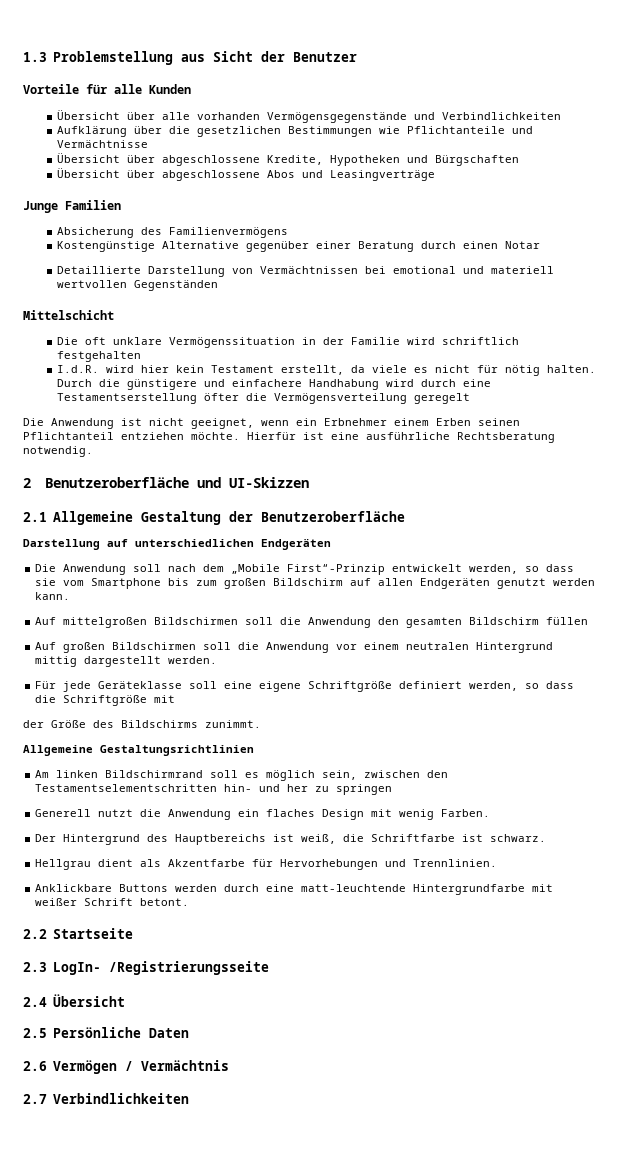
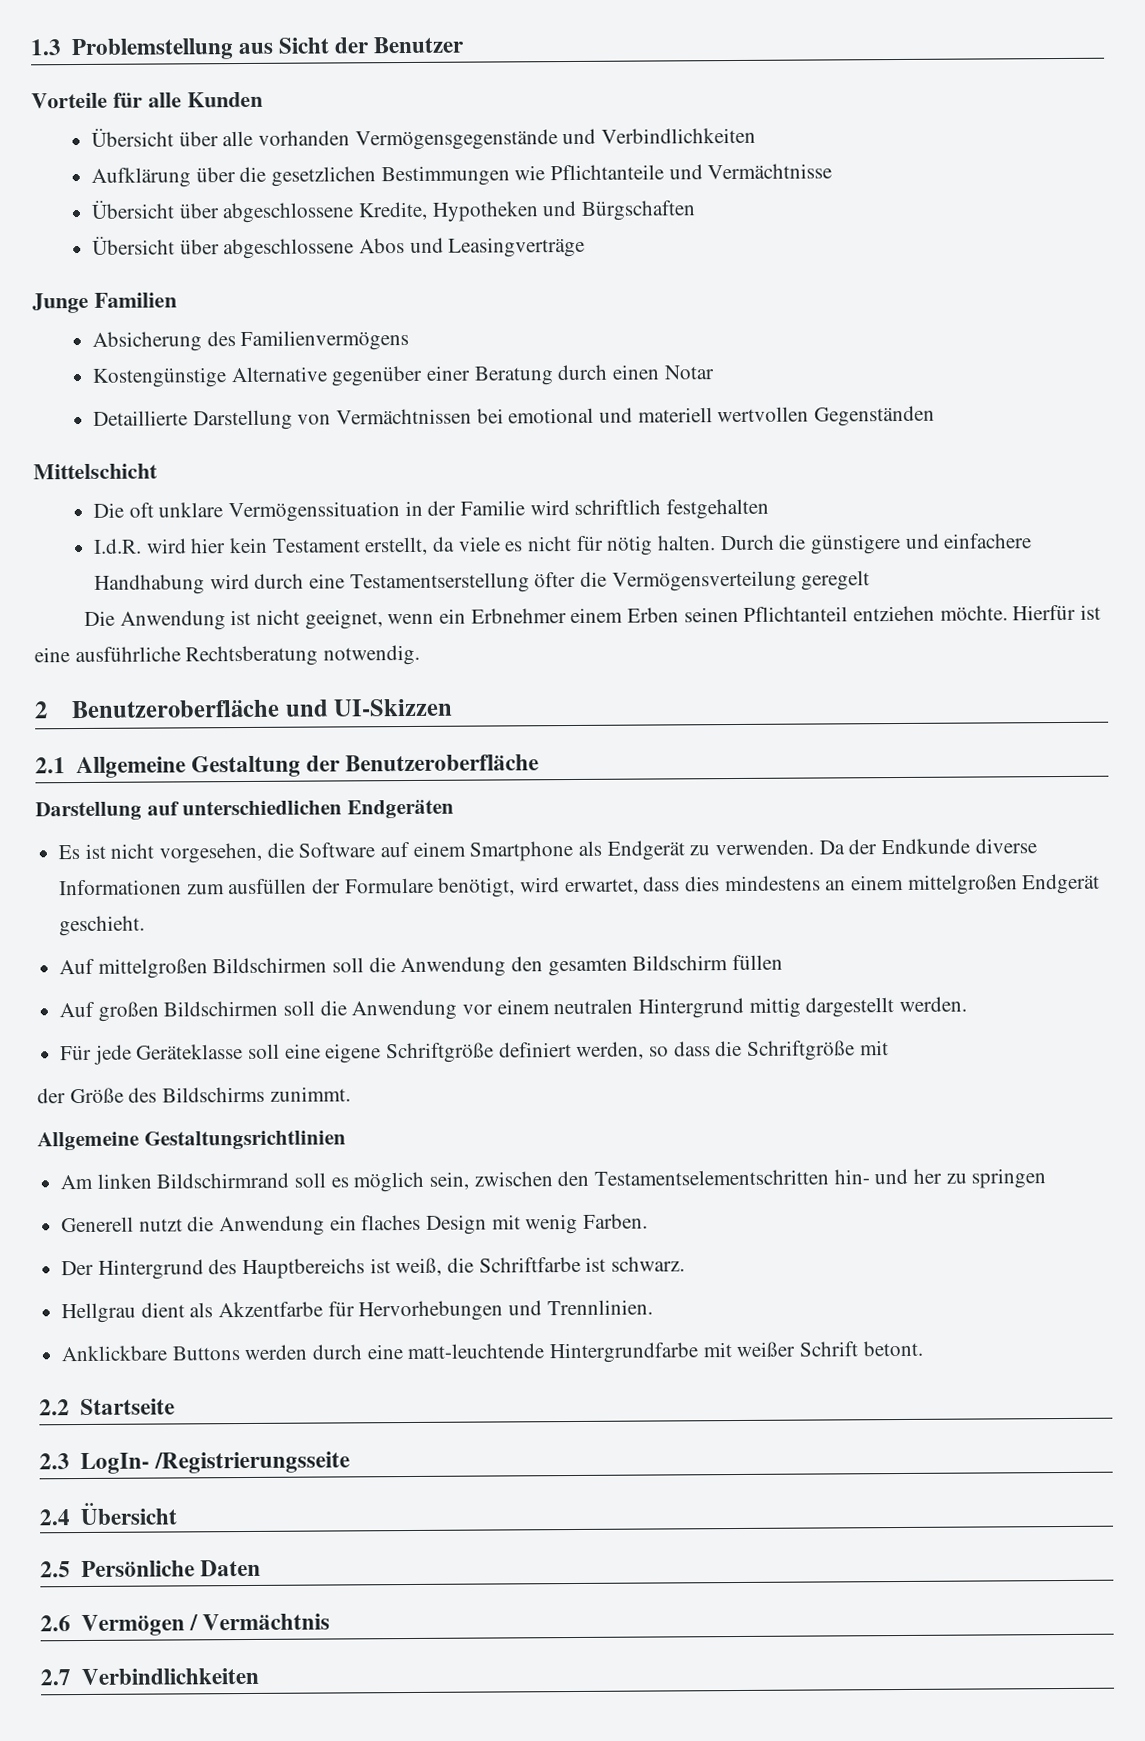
[35,564,575,575] [35,578,596,589] [35,592,71,600] Die Anwendung soll nach dem „Mobile First“-Prinzip entwickelt werden, so dass sie vom Smartphone bis zum großen Bildschirm auf allen Endgeräten genutzt werden kann. -> [58,838,1037,864] [59,873,1101,898] [59,915,146,937] Es ist nicht vorgesehen, die Software auf einem Smartphone als Endgerät zu verwenden. Da der Endkunde diverse Informationen zum ausfüllen der Formulare benötigt, wird erwartet, dass dies mindestens an einem mittelgroßen Endgerät geschieht.

